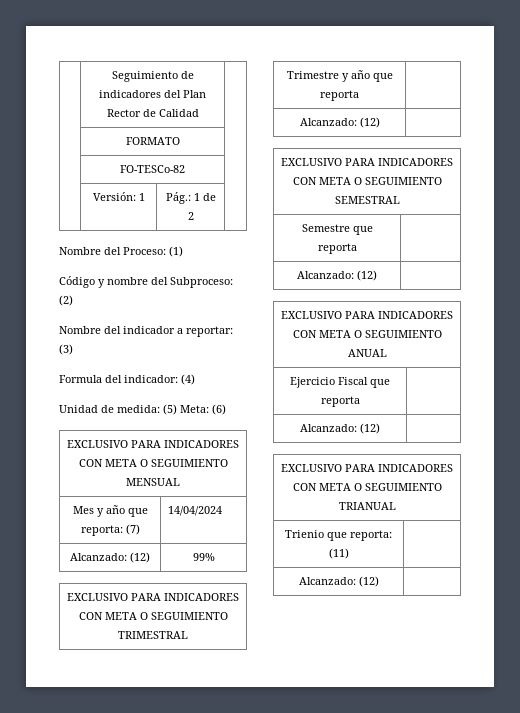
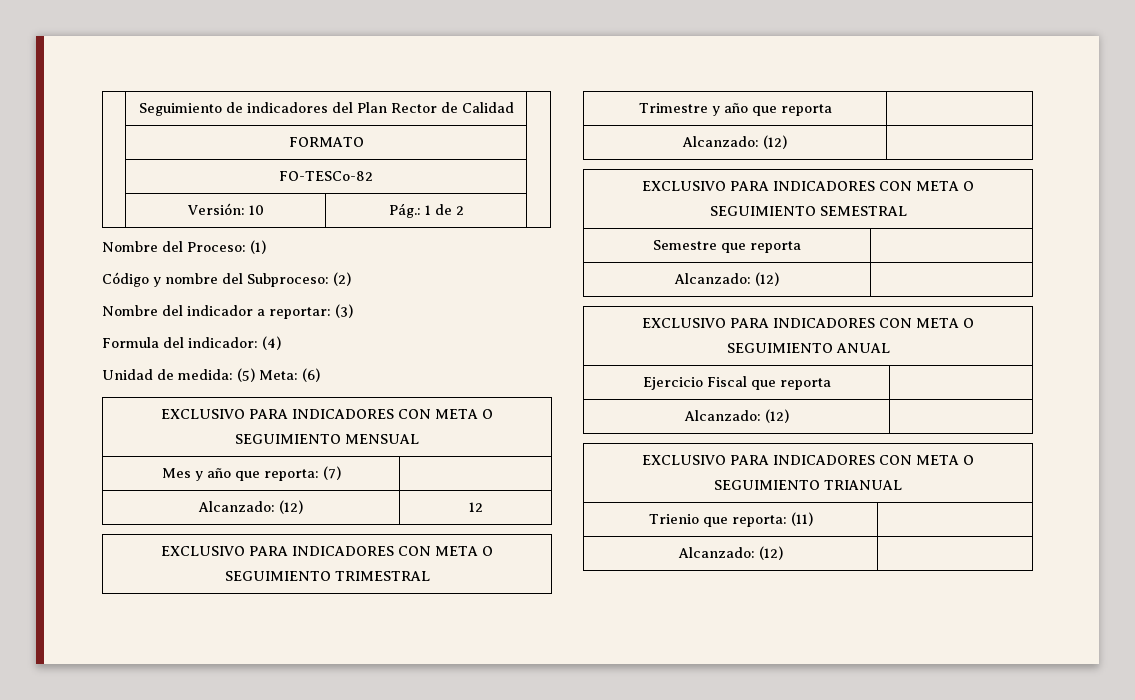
[138,193,145,201] 1 -> [248,205,264,215] 10
[167,506,222,516] [70,552,150,563] [192,553,215,561] 14/04/2024 // Alcanzado: (12) | 99% -> [198,500,303,514] [468,502,483,512] // Alcanzado: (12) | 12

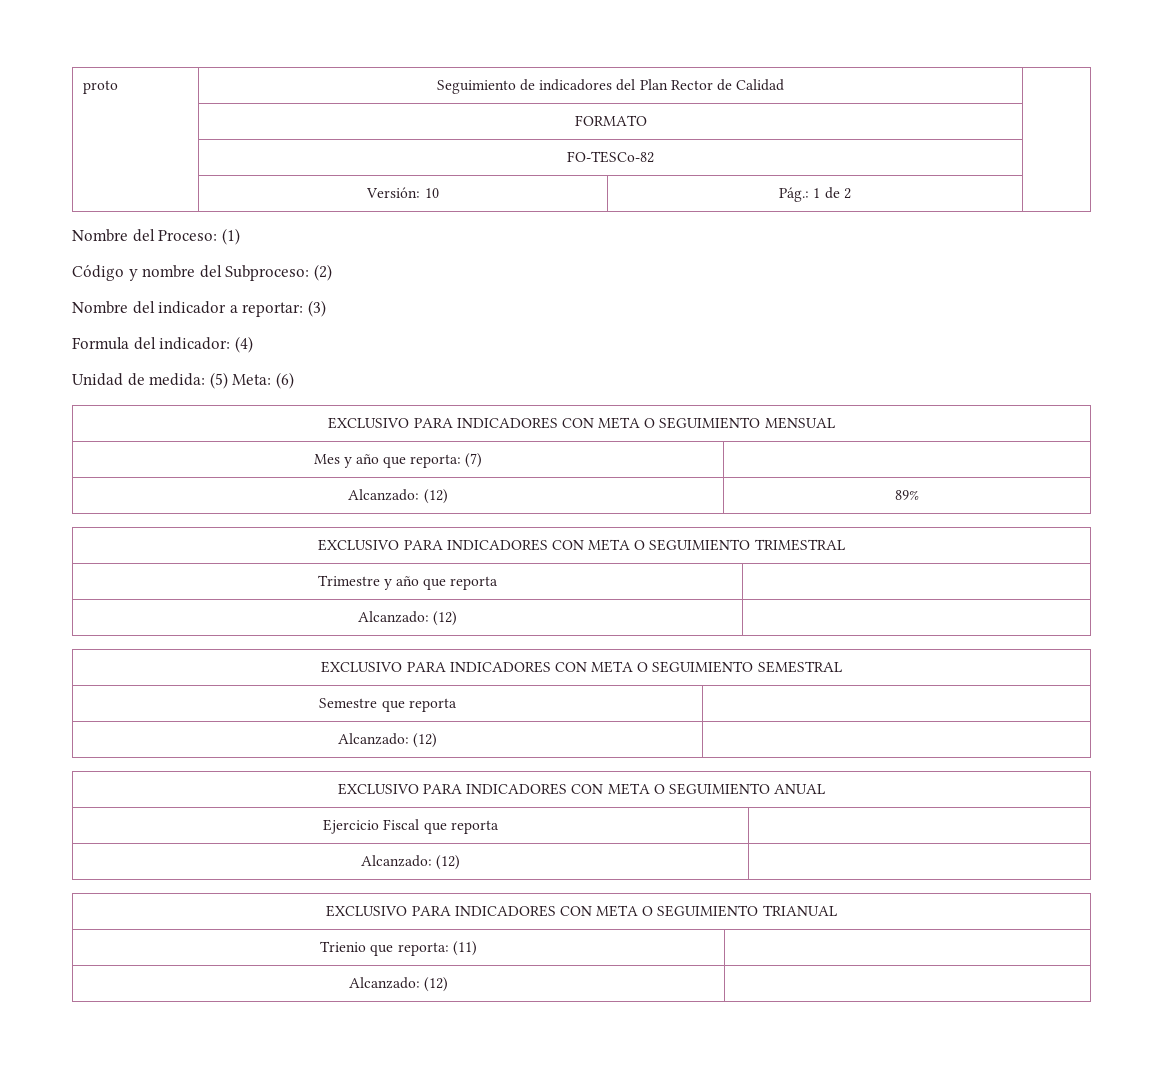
(138, 109) none -> [83,80,119,94] proto
[468,502,483,512] 12 -> [895,490,919,500] 89%

